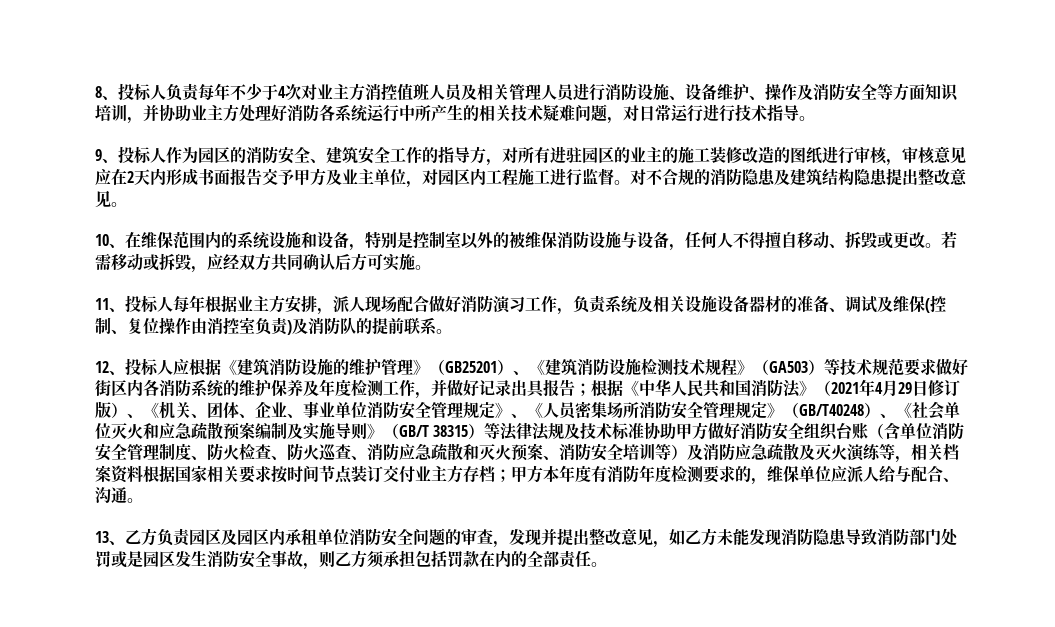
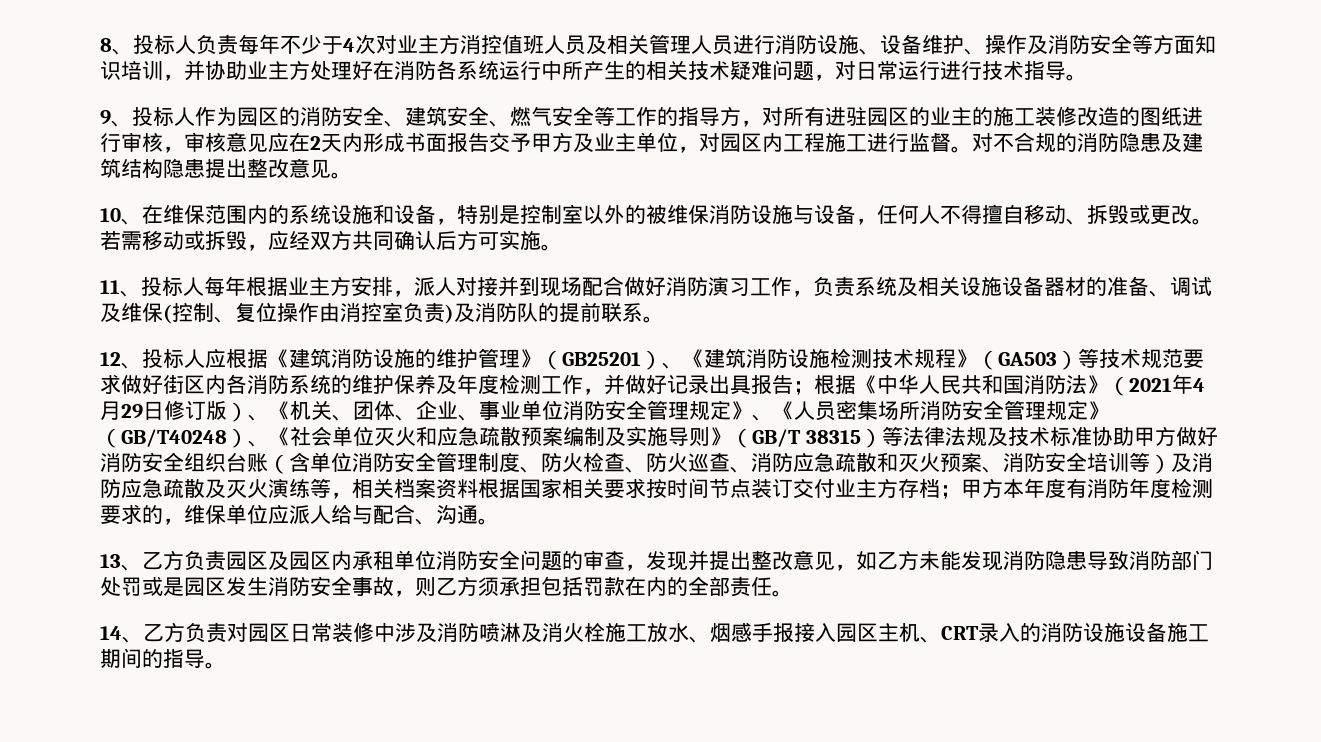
(287, 113) none -> [373,60,394,80] 在
(390, 155) none -> [489,106,615,127] 、燃气安全等
(365, 304) none -> [456,276,540,297] 对接并到
(607, 564) none -> [100,622,1209,643] [100,648,226,669] // 14、乙方负责对园区日常装修中涉及消防喷淋及消火栓施工放水、烟感手报接入园区主机、CRT录入的消防设施设备施工期间的指导。

